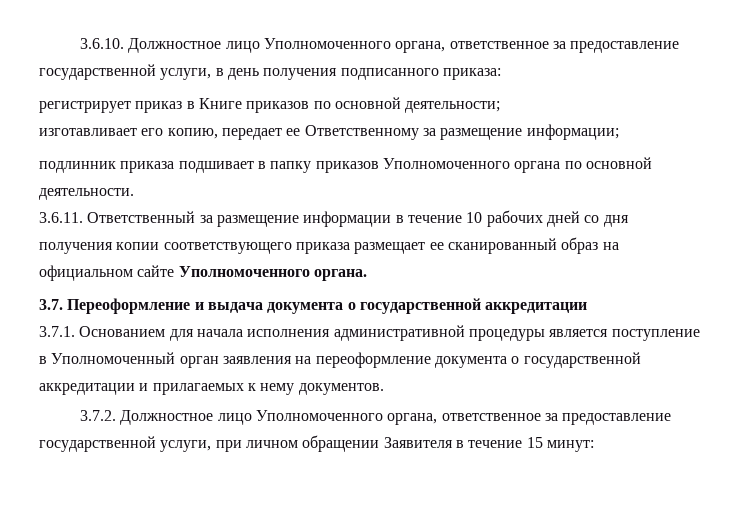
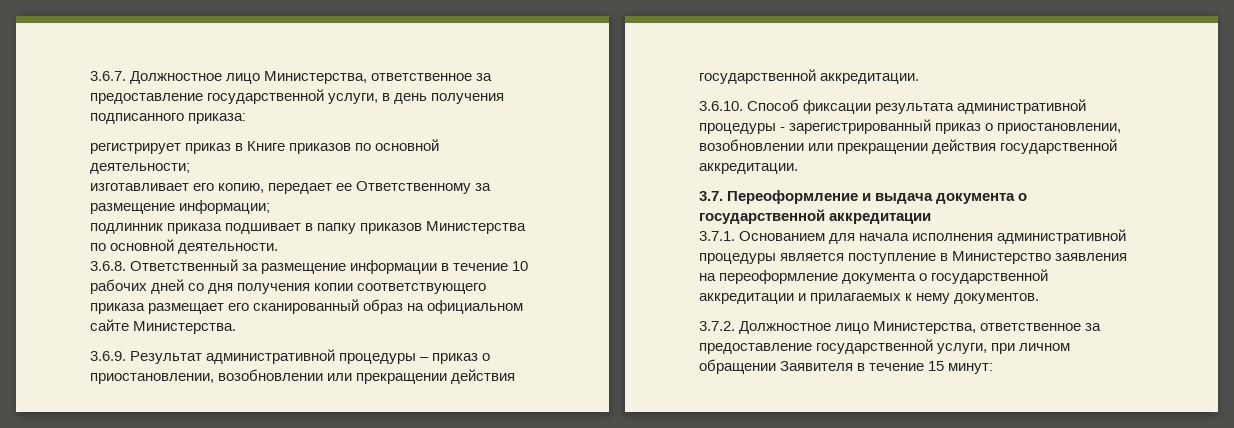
[80,38,446,53] 3.6.10. Должностное лицо Уполномоченного органа, -> [90,71,368,84] 3.6.7. Должностное лицо Министерства,
[382,158,561,173] Уполномоченного органа -> [426,221,527,234] Министерства
[39,212,83,223] 3.6.11. -> [90,261,126,271] 3.6.8.
[429,242,444,250] ее -> [228,303,250,311] его
[178,266,367,281] Уполномоченного органа. -> [133,321,237,334] [90,349,491,364] [90,369,516,384] [699,69,920,84] [699,99,1087,114] [699,119,1122,134] [699,139,1118,154] [699,163,798,174] Министерства. // 3.6.9. Результат административной процедуры – приказ о приостановлении, возобновлении или прекращении действия государственной аккредитации. // 3.6.10. Способ фиксации результата административной процедуры - зарегистрированный приказ о приостановлении, возобновлении или прекращении действия государственной аккредитации.
[51,352,219,368] Уполномоченный орган -> [952,251,1052,264] Министерство
[256,410,438,425] Уполномоченного органа, -> [873,321,977,334] Министерства,

